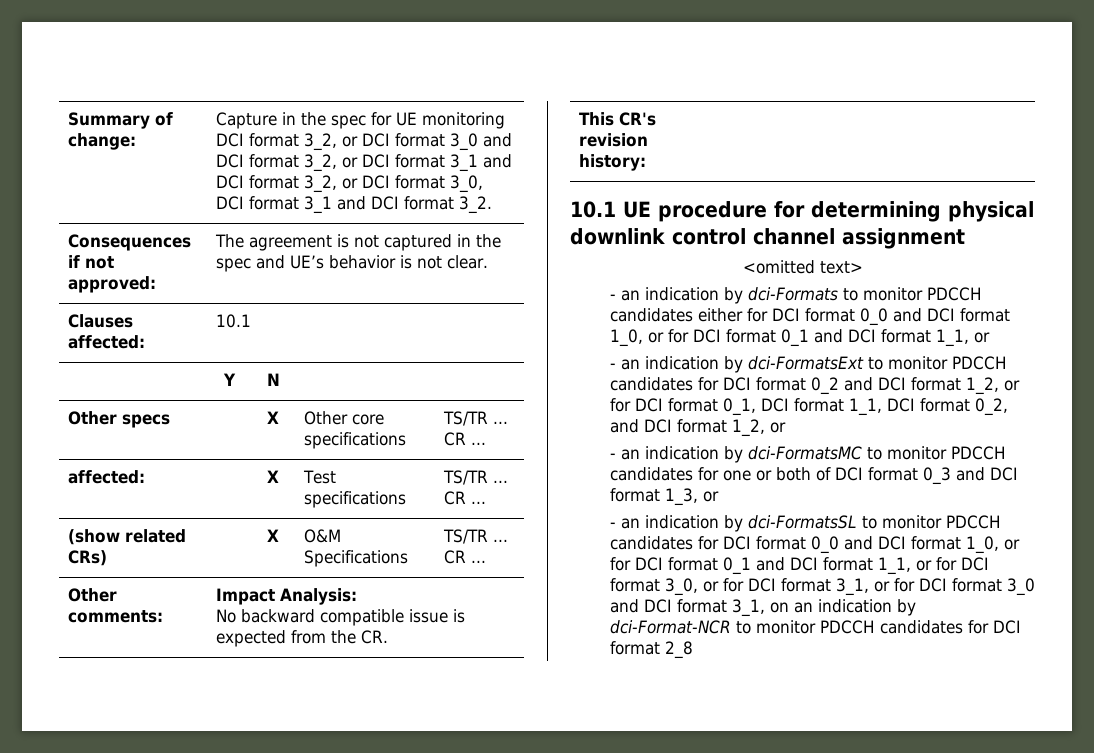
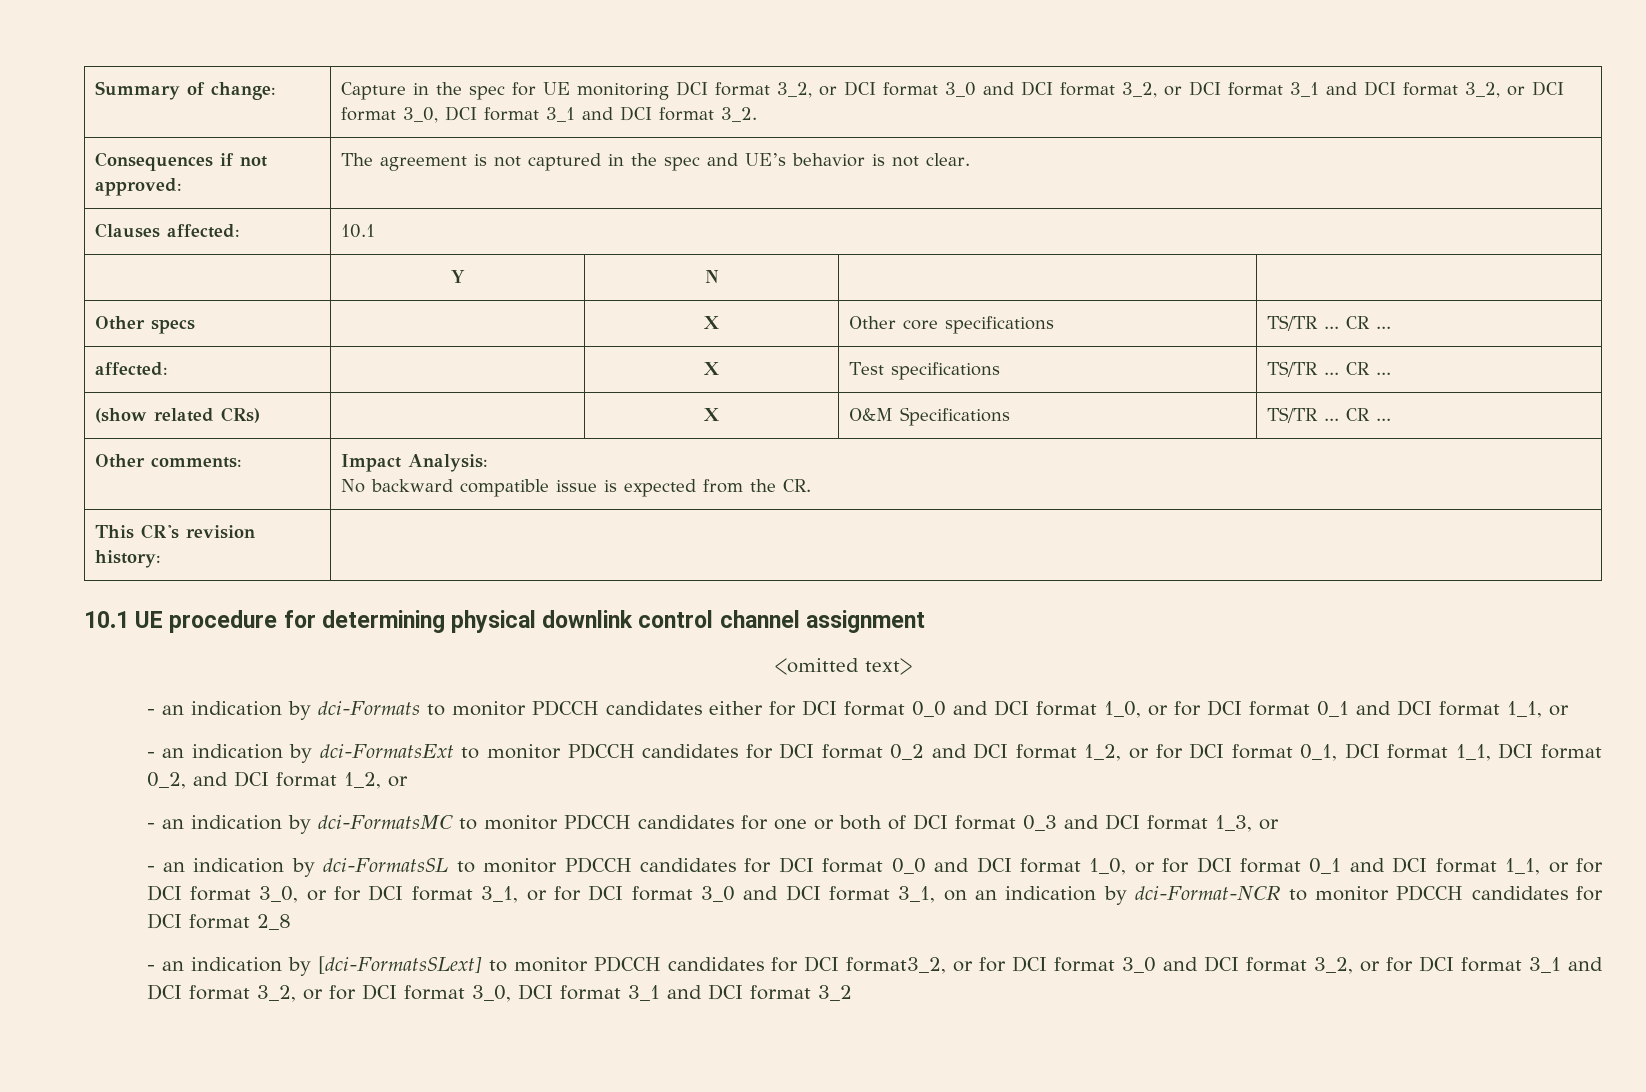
(693, 650) none -> [146,956,1604,976] [146,984,852,1002] // - an indication by [dci-FormatsSLext] to monitor PDCCH candidates for DCI format3_2, or for DCI format 3_0 and DCI format 3_2, or for DCI format 3_1 and DCI format 3_2, or for DCI format 3_0, DCI format 3_1 and DCI format 3_2

